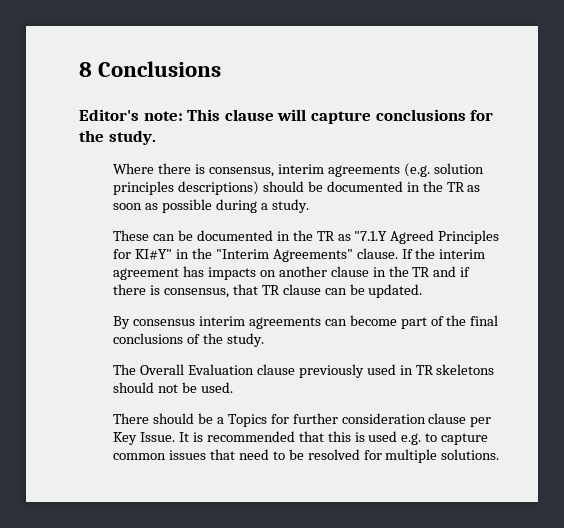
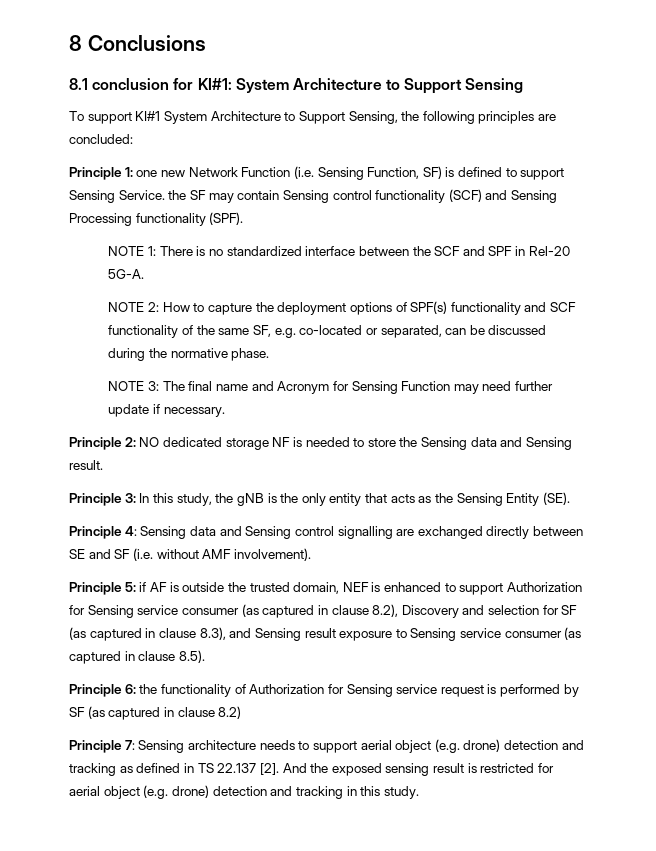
[79,109,494,124] [79,130,156,145] [113,163,484,177] [113,181,481,195] [113,199,309,213] [113,230,500,244] [113,248,486,262] [113,266,471,280] [113,284,423,298] [113,315,499,329] [113,333,264,347] [113,364,495,378] [113,382,233,393] [113,413,492,427] [113,431,489,445] [113,449,500,463] Editor's note: This clause will capture conclusions for the study. // Where there is consensus, interim agreements (e.g. solution principles descriptions) should be documented in the TR as soon as possible during a study. // These can be documented in the TR as "7.1.Y Agreed Principles for KI#Y" in the "Interim Agreements" clause. If the interim agreement has impacts on another clause in the TR and if there is consensus, that TR clause can be updated. // By consensus interim agreements can become part of the final conclusions of the study. // The Overall Evaluation clause previously used in TR skeletons should not be used. // There should be a Topics for further consideration clause per Key Issue. It is recommended that this is used e.g. to capture common issues that need to be resolved for multiple solutions. -> [69,78,524,94] [69,111,557,124] [69,134,133,144] [69,166,565,180] [69,189,558,203] [69,212,244,226] [108,246,570,256] [108,269,145,279] [108,301,577,315] [108,325,547,338] [108,348,270,361] [108,381,554,394] [108,404,225,417] [69,437,573,450] [69,460,103,470] [69,492,570,506] [69,526,584,539] [69,548,311,561] [69,582,583,595] [69,604,578,618] [69,627,582,641] [69,650,205,664] [69,684,579,697] [69,706,242,720] [69,739,584,753] [69,763,555,776] [69,785,419,799] 8.1 conclusion for KI#1: System Architecture to Support Sensing // To support KI#1 System Architecture to Support Sensing, the following principles are concluded: // Principle 1: one new Network Function (i.e. Sensing Function, SF) is defined to support Sensing Service. the SF may contain Sensing control functionality (SCF) and Sensing Processing functionality (SPF). // NOTE 1: There is no standardized interface between the SCF and SPF in Rel-20 5G-A. // NOTE 2: How to capture the deployment options of SPF(s) functionality and SCF functionality of the same SF, e.g. co-located or separated, can be discussed during the normative phase. // NOTE 3: The final name and Acronym for Sensing Function may need further update if necessary. // Principle 2: NO dedicated storage NF is needed to store the Sensing data and Sensing result. // Principle 3: In this study, the gNB is the only entity that acts as the Sensing Entity (SE). // Principle 4: Sensing data and Sensing control signalling are exchanged directly between SE and SF (i.e. without AMF involvement). // Principle 5: if AF is outside the trusted domain, NEF is enhanced to support Authorization for Sensing service consumer (as captured in clause 8.2), Discovery and selection for SF (as captured in clause 8.3), and Sensing result exposure to Sensing service consumer (as captured in clause 8.5). // Principle 6: the functionality of Authorization for Sensing service request is performed by SF (as captured in clause 8.2) // Principle 7: Sensing architecture needs to support aerial object (e.g. drone) detection and tracking as defined in TS 22.137 [2]. And the exposed sensing result is restricted for aerial object (e.g. drone) detection and tracking in this study.

